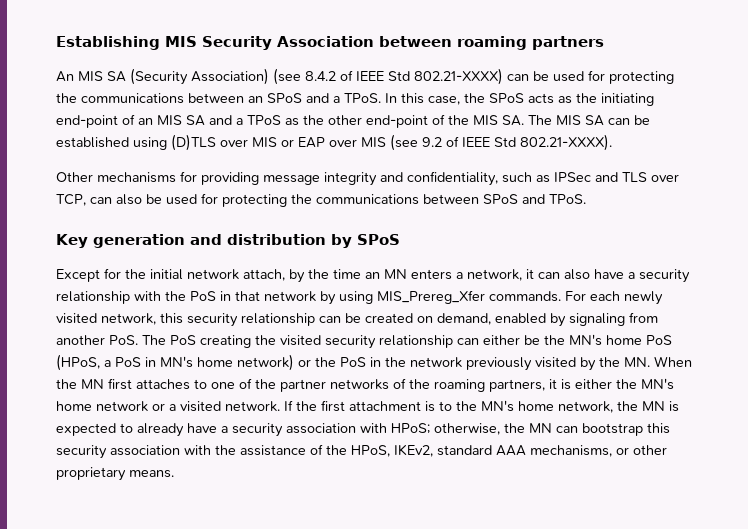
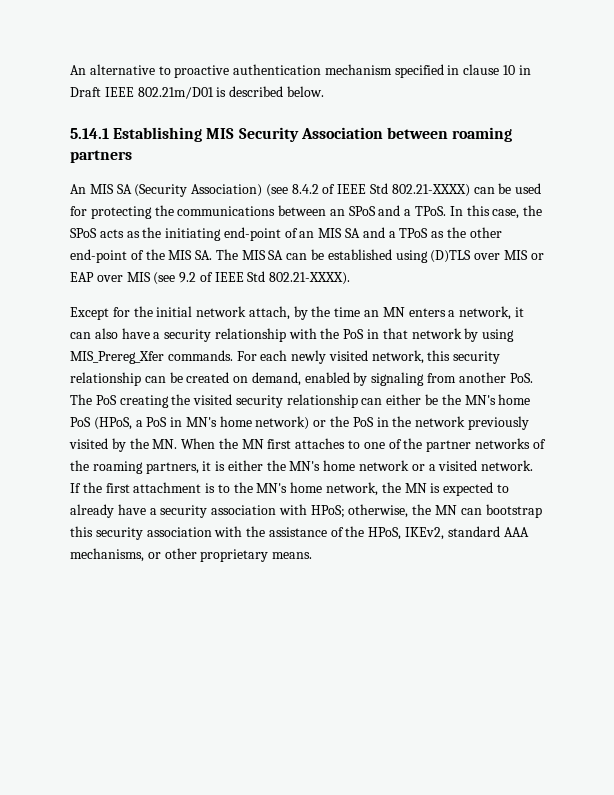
(56, 43) none -> [70,64,531,78] [70,86,324,99] [70,128,109,139] An alternative to proactive authentication mechanism specified in clause 10 in Draft IEEE 802.21m/D01 is described below. // 5.14.1
[56,171,679,186] [56,193,586,207] [56,234,400,248] // Other mechanisms for providing message integrity and confidentiality, such as IPSec and TLS over TCP, can also be used for protecting the communications between SPoS and TPoS. // Key generation and distribution by SPoS -> (351, 278) none

